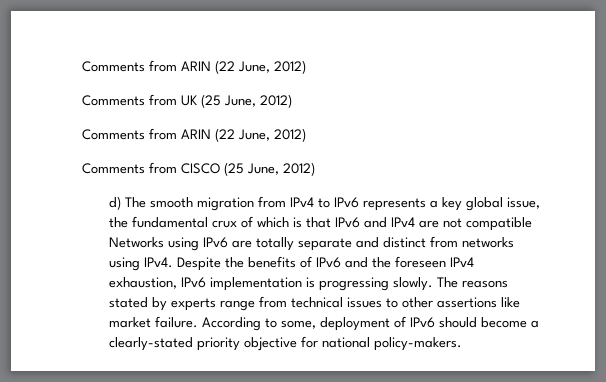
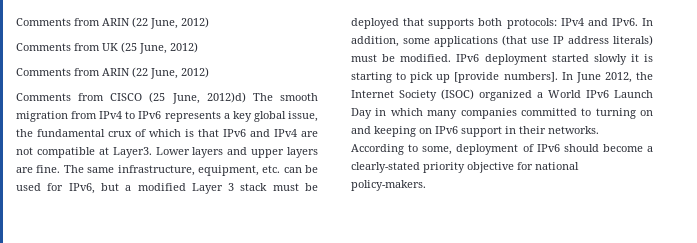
[283,162,315,176] [109,196,122,210] 2012) // d) -> [206,92,246,103] 2012)d)
[109,236,515,251] [109,256,475,271] [109,277,509,291] [109,296,521,311] [109,316,199,328] Networks using IPv6 are totally separate and distinct from networks using IPv4. Despite the benefits of IPv6 and the foreseen IPv4 exhaustion, IPv6 implementation is progressing slowly. The reasons stated by experts range from technical issues to other assertions like market failure. -> [98,147,318,158] [16,165,318,176] [16,183,319,194] [351,18,653,29] [351,35,653,47] [351,54,653,65] [351,72,653,83] [351,89,653,101] [351,108,653,119] [351,126,599,137] at Layer3. Lower layers and upper layers are fine. The same infrastructure, equipment, etc. can be used for IPv6, but a modified Layer 3 stack must be deployed that supports both protocols: IPv4 and IPv6. In addition, some applications (that use IP address literals) must be modified. IPv6 deployment started slowly it is starting to pick up [provide numbers]. In June 2012, the Internet Society (ISOC) organized a World IPv6 Launch Day in which many companies committed to turning on and keeping on IPv6 support in their networks.

